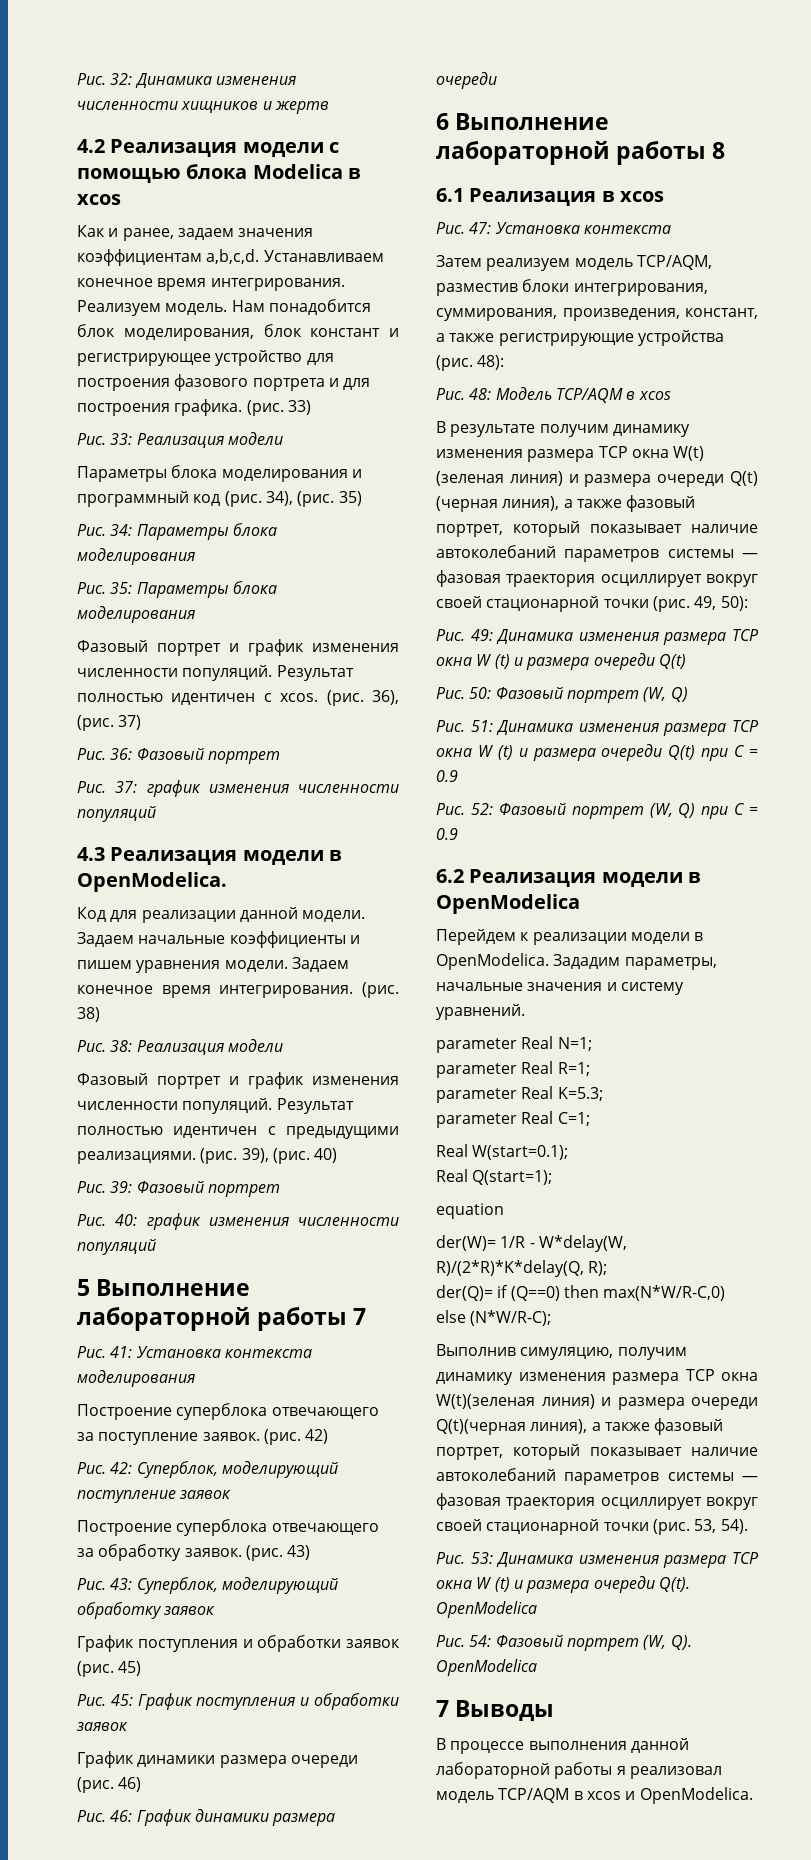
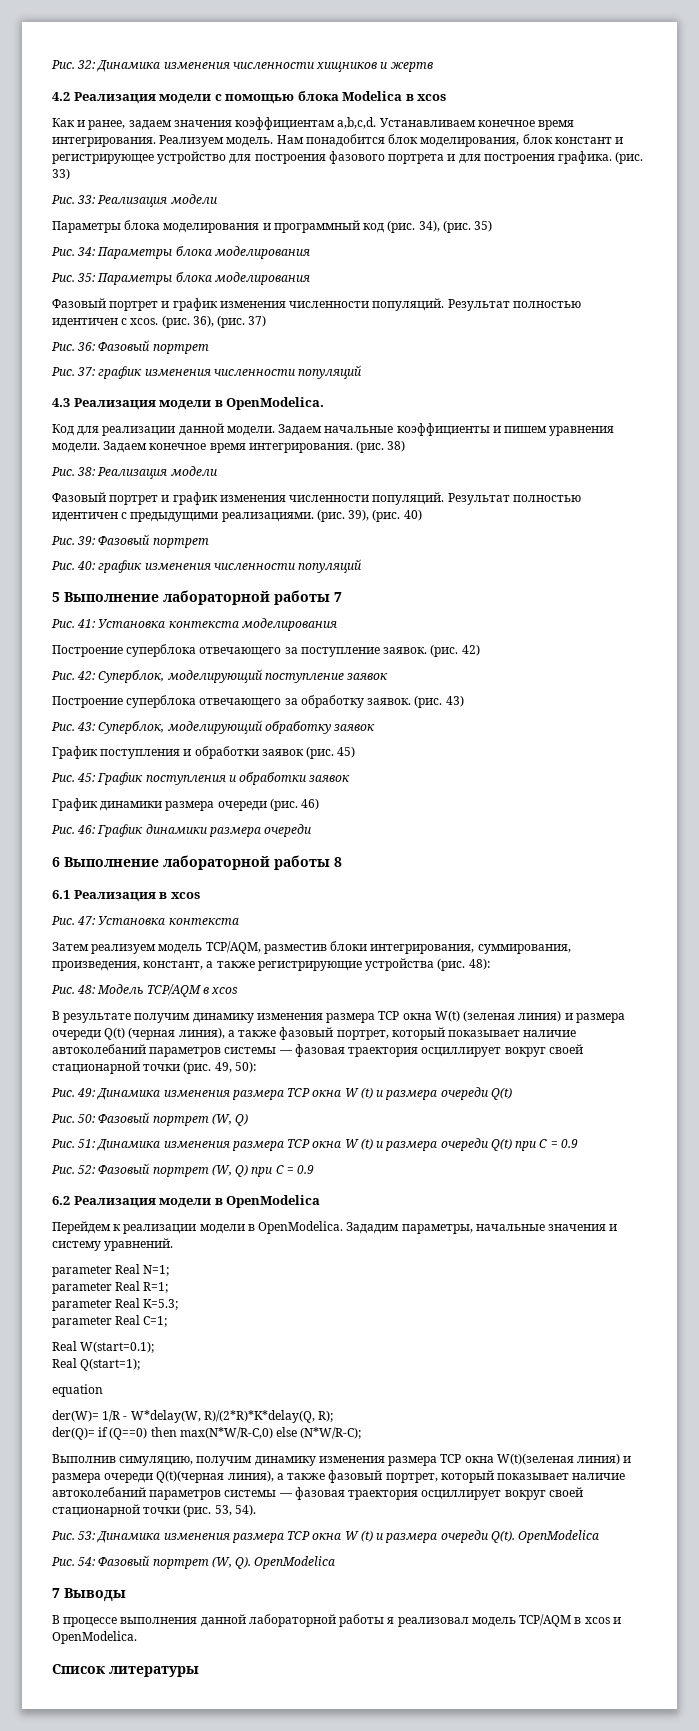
(753, 1795) none -> [52,1664,199,1677] // Список литературы

